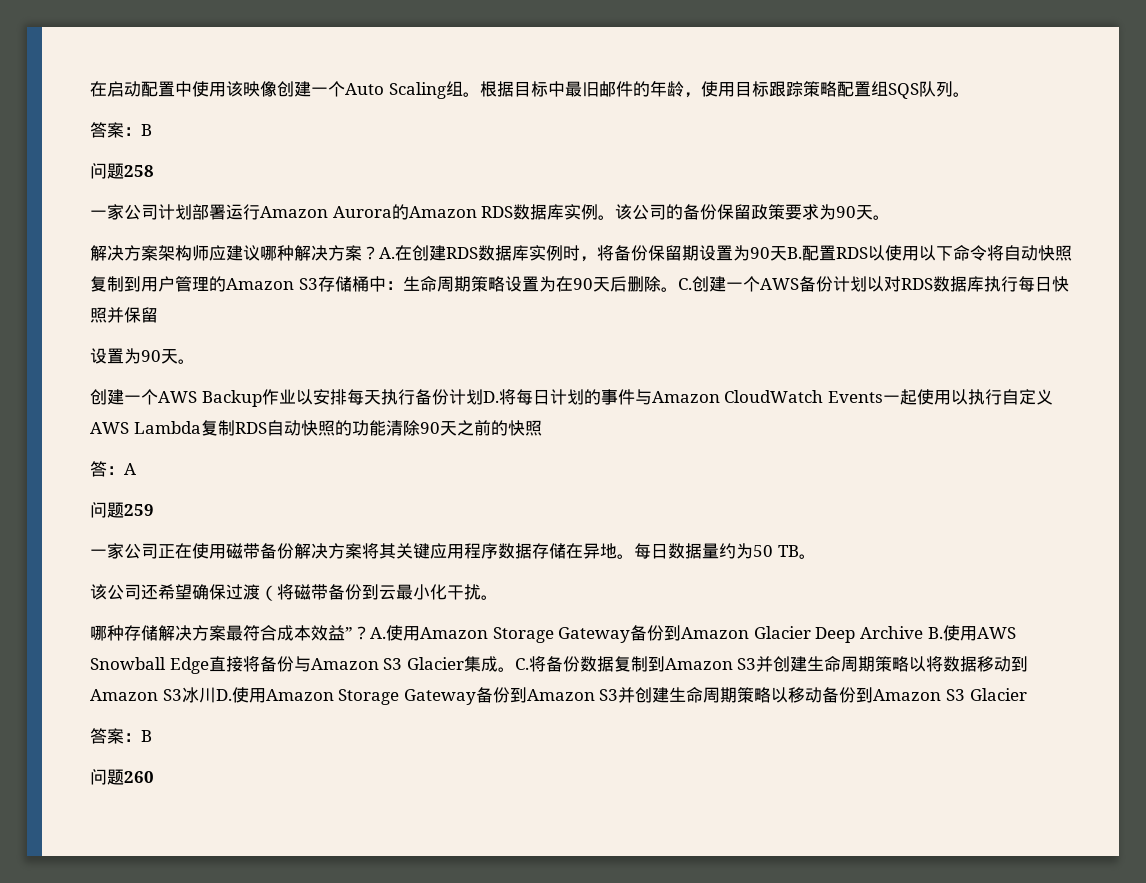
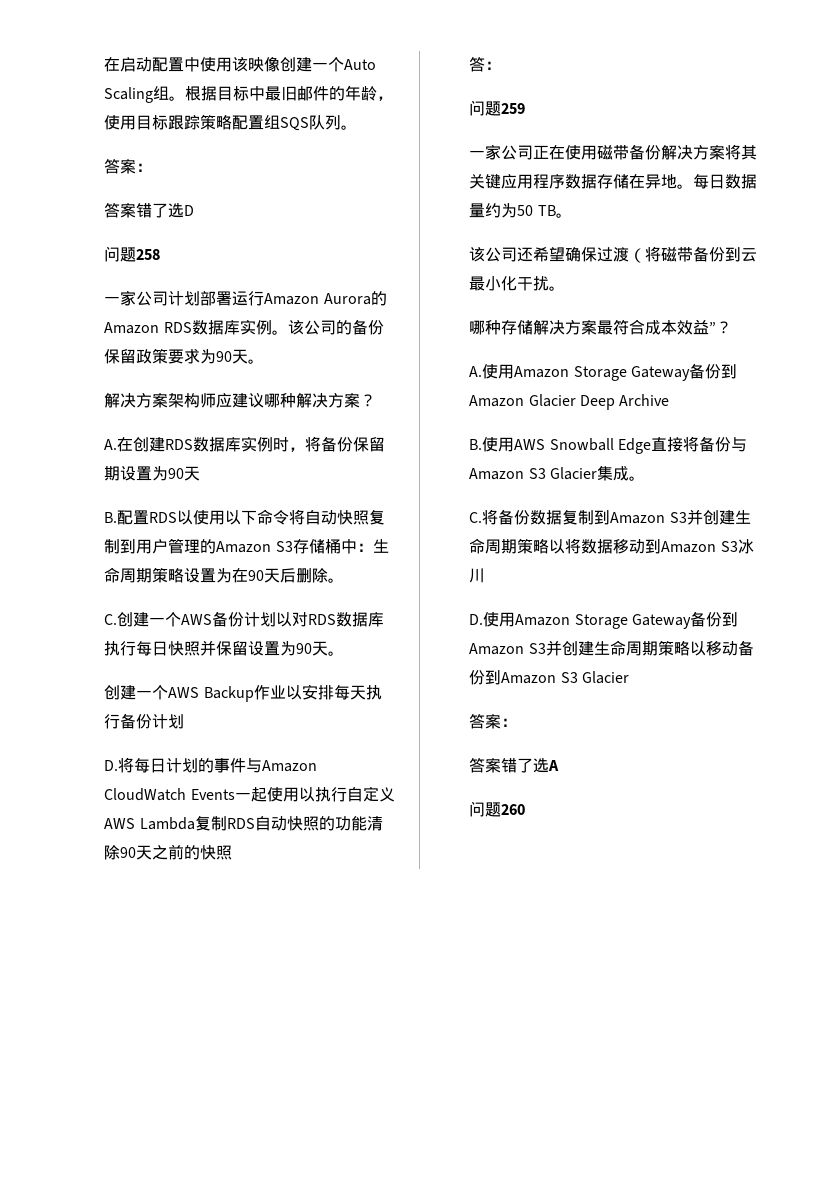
[141,124,153,136] B -> [104,202,195,218] // 答案错了选D
(380, 253) none -> (377, 400) //
(788, 253) none -> (201, 473) //
(678, 289) none -> (345, 580) //
(159, 315) // -> (249, 648) none
(483, 397) none -> (185, 721) //
[124,463,137,475] A -> (502, 65) none
(371, 633) none -> (733, 327) //
(924, 632) none -> (670, 400) //
(515, 669) none -> (645, 478) //
(216, 695) none -> (486, 575) //
[141,730,153,742] B -> [469,757,560,773] // 答案错了选A

